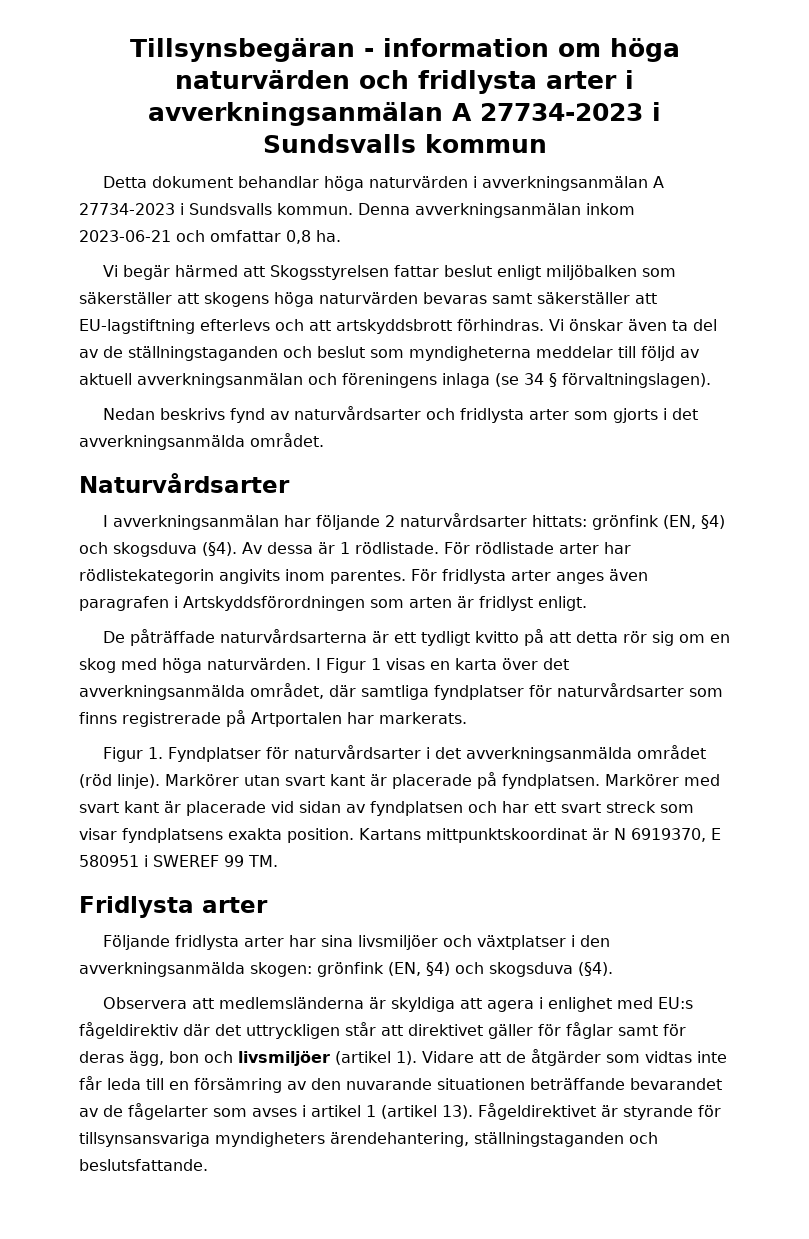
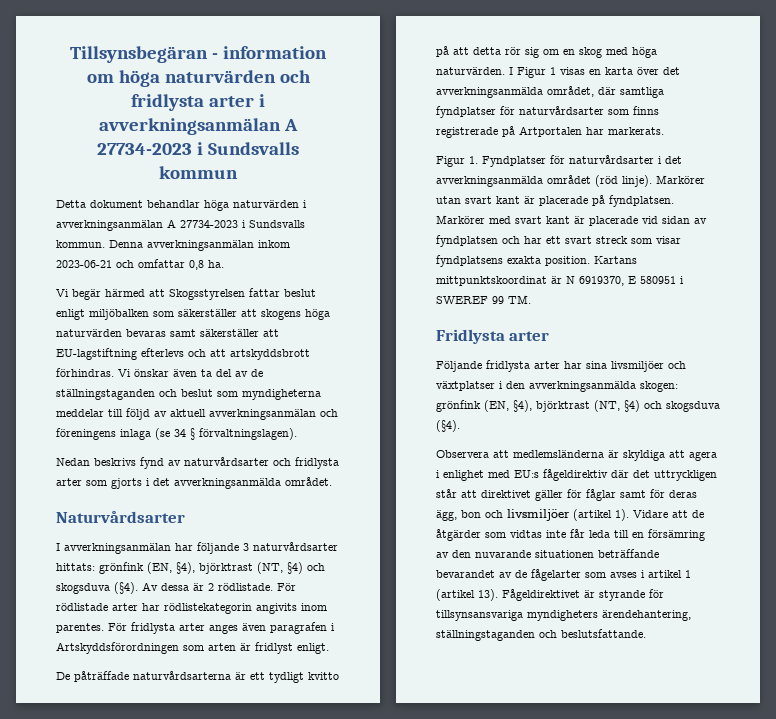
[384,515,395,527] 2 -> [243,543,249,551] 3
(696, 522) none -> [176,562,283,574] §4), björktrast (NT,
[339,542,350,554] 1 -> [208,583,214,591] 2
(421, 969) none -> [513,400,620,412] §4), björktrast (NT,

